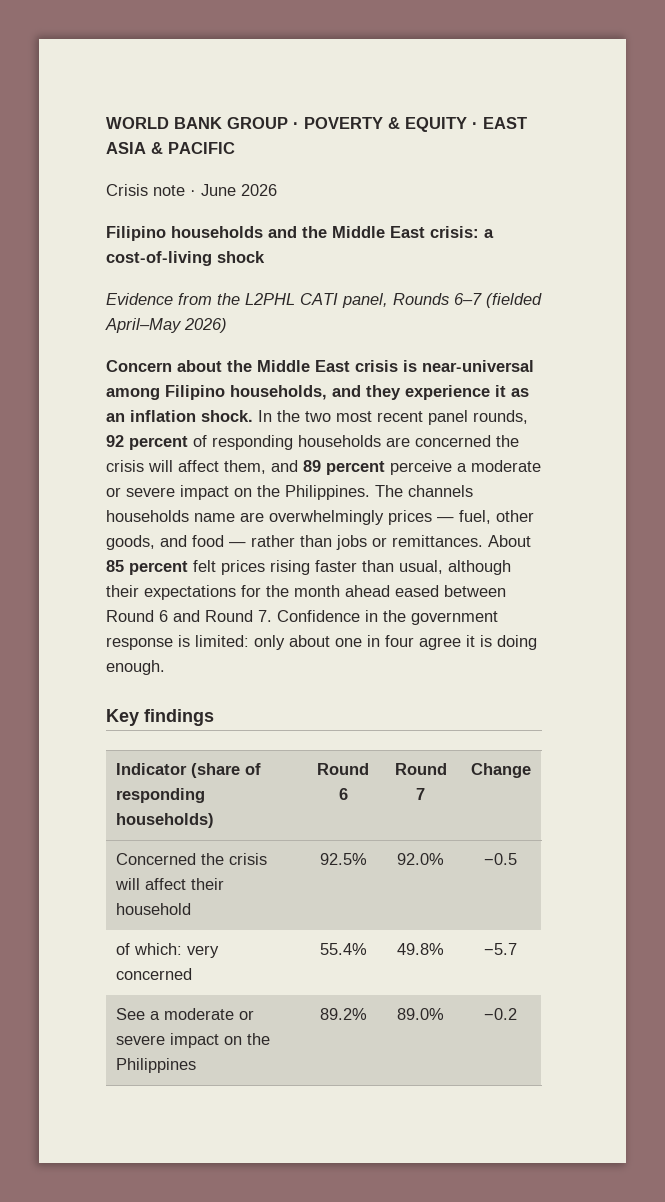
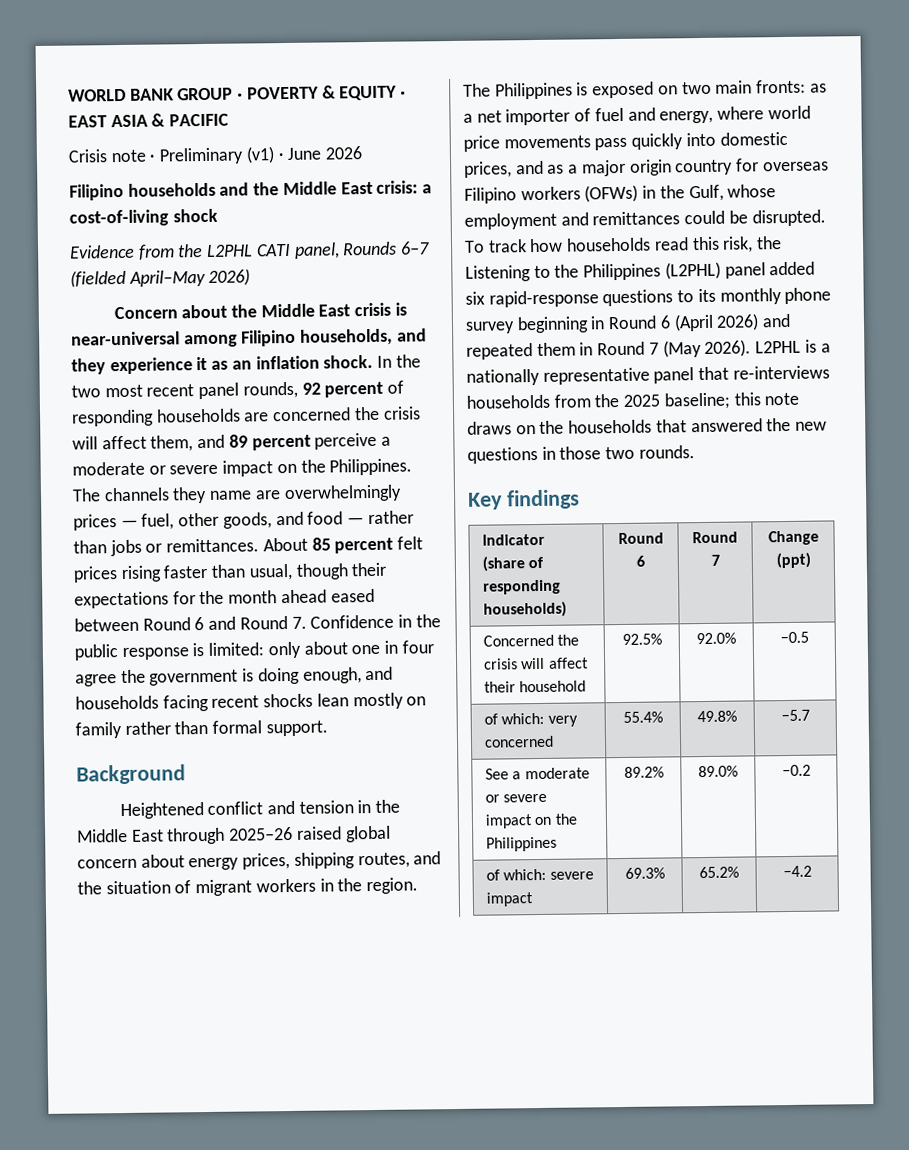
(196, 193) none -> [159,146,284,165] Preliminary (v1) ·
[106,510,189,522] households -> [172,486,208,504] they
[448,560,511,575] although -> [295,563,349,580] though
[411,611,498,625] government -> [74,644,118,661] public
[466,635,537,650] [106,660,165,675] it is doing enough. -> [120,666,394,686] [75,692,427,712] [75,720,328,739] [76,764,186,785] [119,799,401,820] [77,825,391,845] [77,851,442,871] [77,877,419,897] [463,79,827,100] [463,105,811,126] [463,131,788,152] [464,158,829,178] [464,184,777,204] [464,209,826,230] [464,236,783,253] [465,261,816,282] [465,287,832,308] [465,313,792,334] [466,339,831,360] [466,365,830,386] [466,392,800,410] [467,417,828,435] [467,445,695,464] the government is doing enough, and households facing recent shocks lean mostly on family rather than formal support. // Background // Heightened conflict and tension in the Middle East through 2025–26 raised global concern about energy prices, shipping routes, and the situation of migrant workers in the region. The Philippines is exposed on two main fronts: as a net importer of fuel and energy, where world price movements pass quickly into domestic prices, and as a major origin country for overseas Filipino workers (OFWs) in the Gulf, whose employment and remittances could be disrupted. To track how households read this risk, the Listening to the Philippines (L2PHL) panel added six rapid-response questions to its monthly phone survey beginning in Round 6 (April 2026) and repeated them in Round 7 (May 2026). L2PHL is a nationally representative panel that re-interviews households from the 2025 baseline; this note draws on the households that answered the new questions in those two rounds.
(531, 770) none -> [775,552,811,569] (ppt)
(517, 1014) none -> [485,868,594,881] [485,892,533,907] [624,867,665,879] [699,866,739,879] [782,865,812,878] // of which: severe impact | 69.3% | 65.2% | −4.2

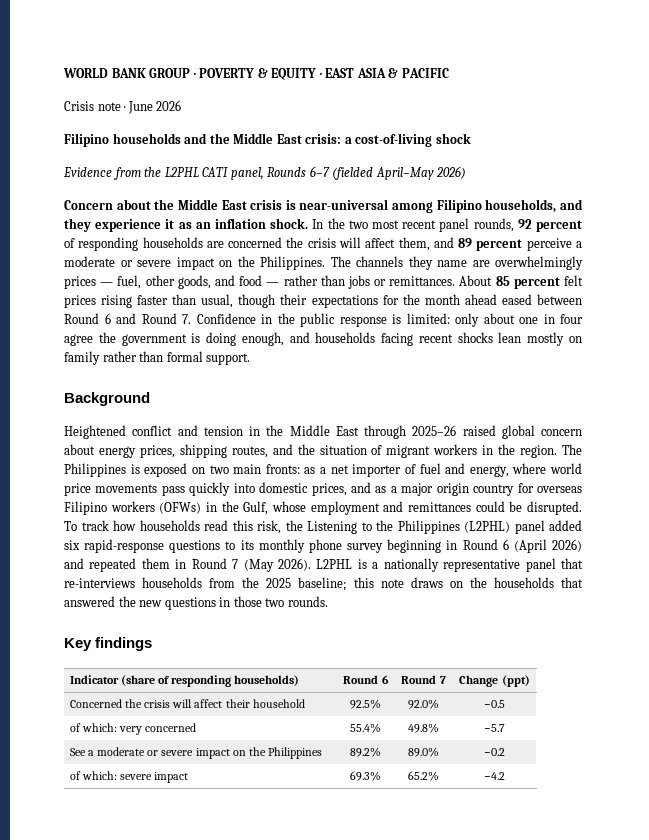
[159,146,284,165] Preliminary (v1) · -> (127, 108) none

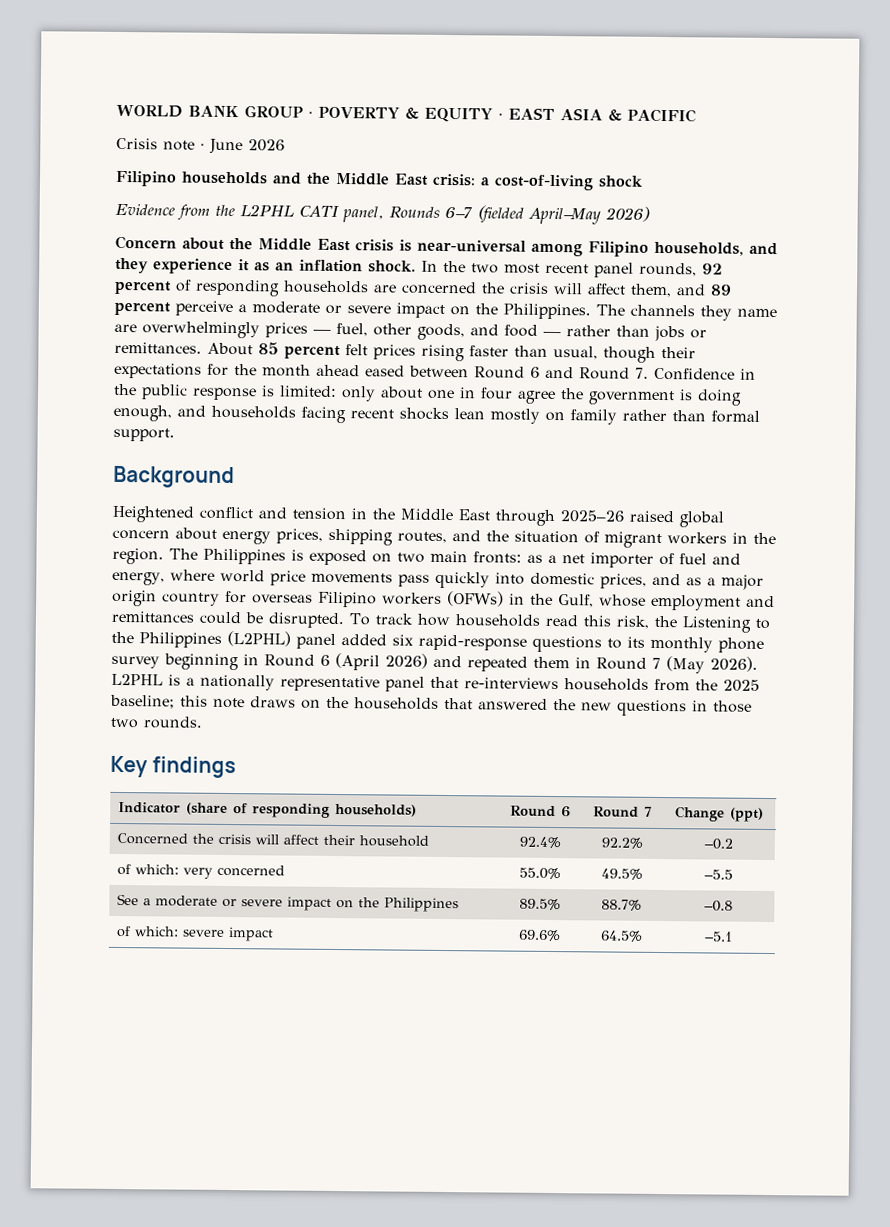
[350,699,381,709] [408,699,439,709] [484,700,505,708] 92.5% | 92.0% | −0.5 -> [518,836,561,849] [600,837,643,849] [704,838,733,850] 92.4% | 92.2% | −0.2
[350,723,381,733] [408,723,439,733] [484,724,505,732] 55.4% | 49.8% | −5.7 -> [518,867,561,880] [600,868,643,880] [704,869,733,880] 55.0% | 49.5% | −5.5
[350,747,381,757] [408,747,439,757] [484,748,505,756] 89.2% | 89.0% | −0.2 -> [518,898,561,911] [601,899,642,911] [704,900,733,912] 89.5% | 88.7% | −0.8
[350,771,381,781] [408,771,439,781] [484,772,505,780] 69.3% | 65.2% | −4.2 -> [517,929,561,942] [599,930,643,942] [703,931,733,942] 69.6% | 64.5% | −5.1

